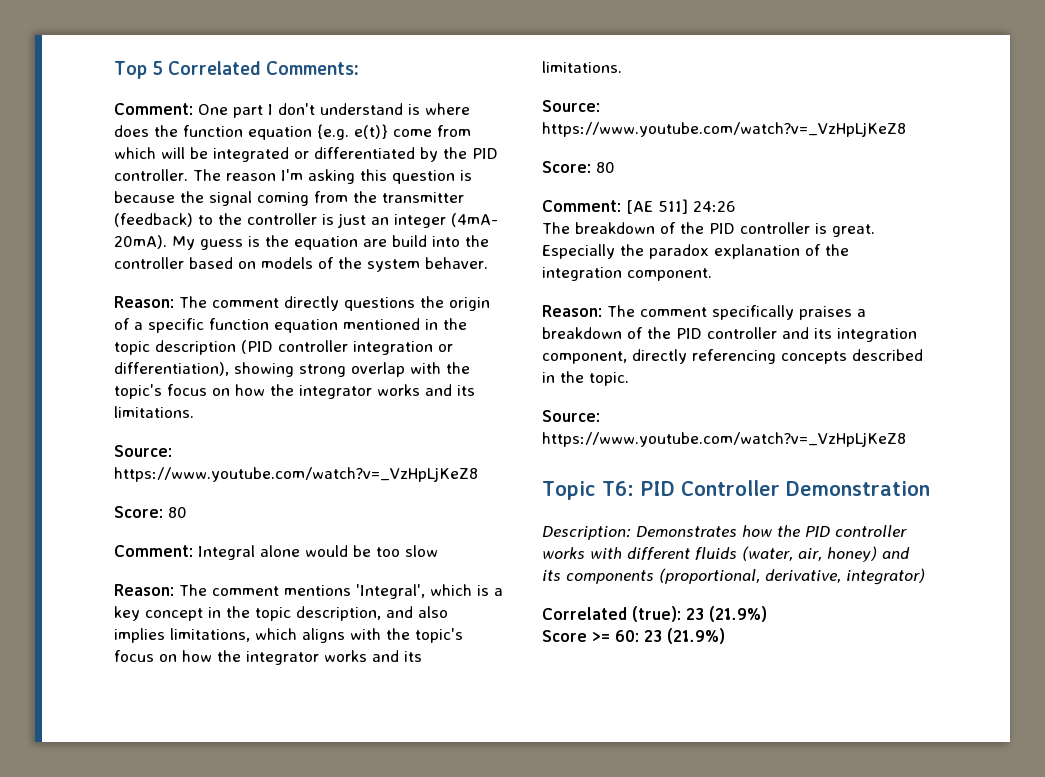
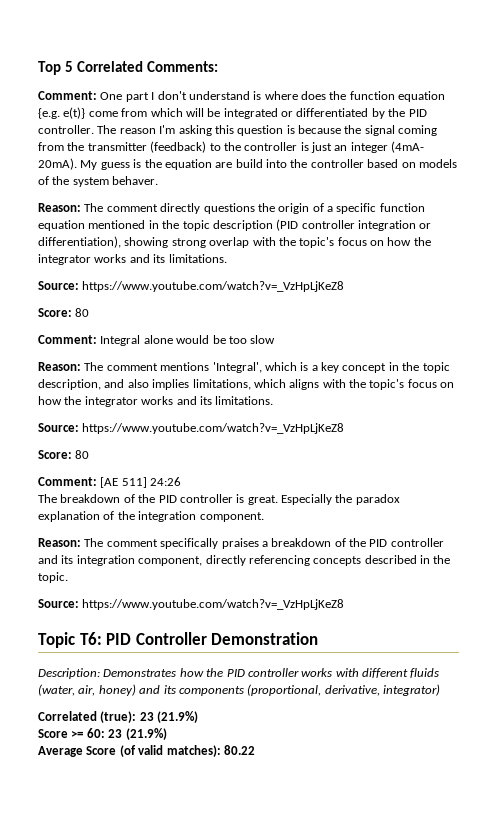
(725, 636) none -> [38,745,255,757] // Average Score (of valid matches): 80.22

